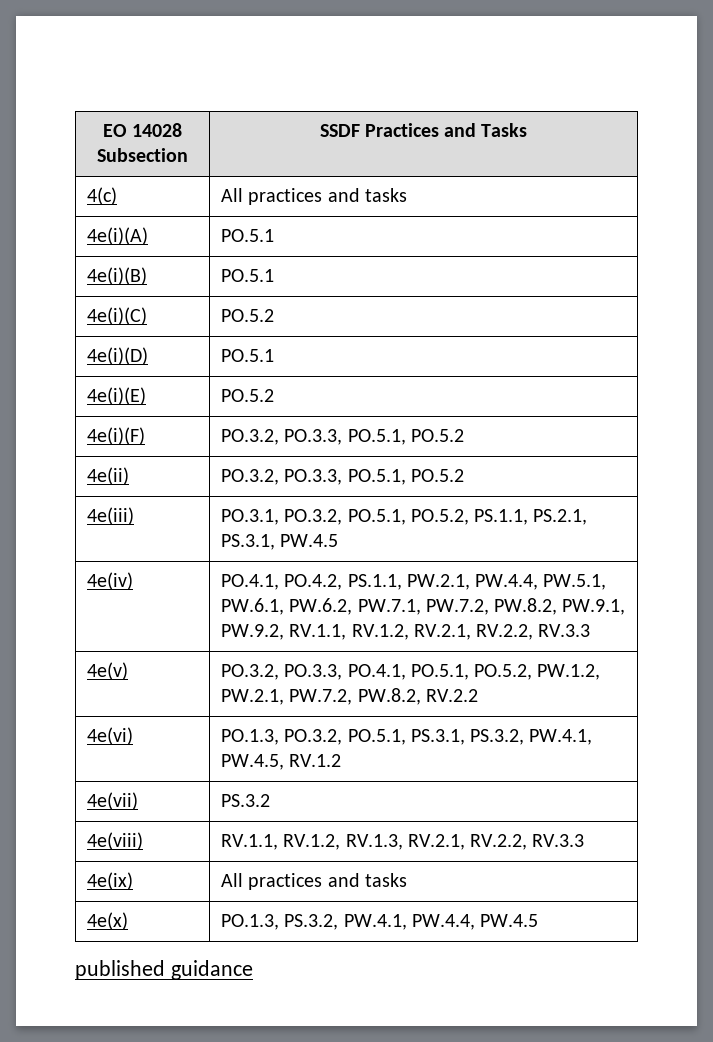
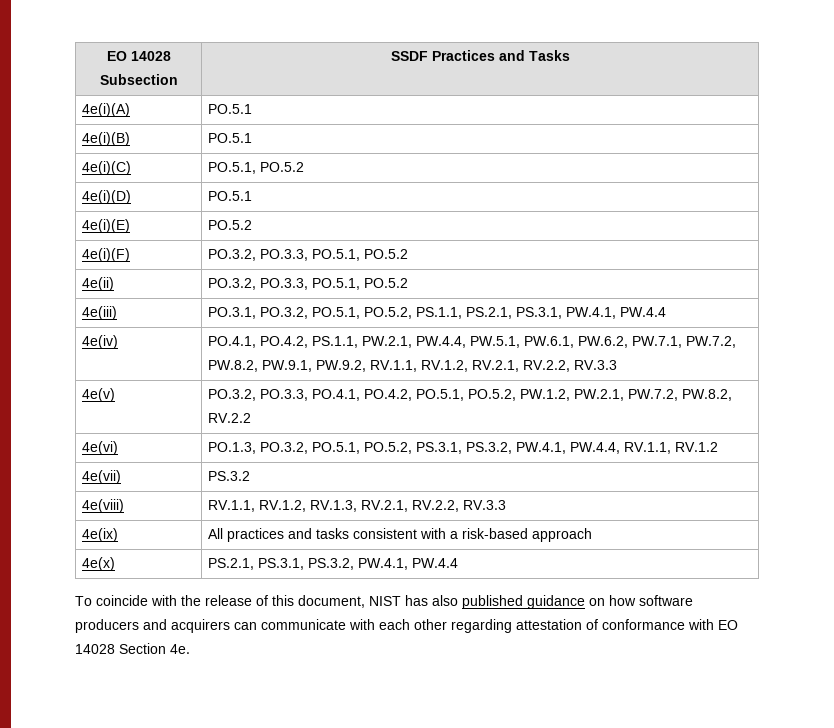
[87,187,118,205] [221,188,407,205] // 4(c) | All practices and tasks -> (570, 55) none
(148, 316) none -> [207,162,256,174] PO.5.1,
[280,534,339,547] PW.4.5 -> [565,307,666,319] PW.4.1, PW.4.4
(406, 672) none -> [363,389,412,401] PO.4.2,
[410,729,593,745] [221,754,285,770] PS.3.1, PS.3.2, PW.4.1, PW.4.5, -> [363,442,671,454] PO.5.2, PS.3.1, PS.3.2, PW.4.1, PW.4.4, RV.1.1,
[87,912,129,930] [221,914,539,930] [75,960,253,980] // 4e(x) | PO.1.3, PS.3.2, PW.4.1, PW.4.4, PW.4.5 // published guidance -> [352,528,592,542] [81,557,115,571] [207,558,458,570] [75,595,693,609] [75,619,738,633] [75,643,190,654] consistent with a risk-based approach // 4e(x) | PS.2.1, PS.3.1, PS.3.2, PW.4.1, PW.4.4 // To coincide with the release of this document, NIST has also published guidance on how software producers and acquirers can communicate with each other regarding attestation of conformance with EO 14028 Section 4e.

